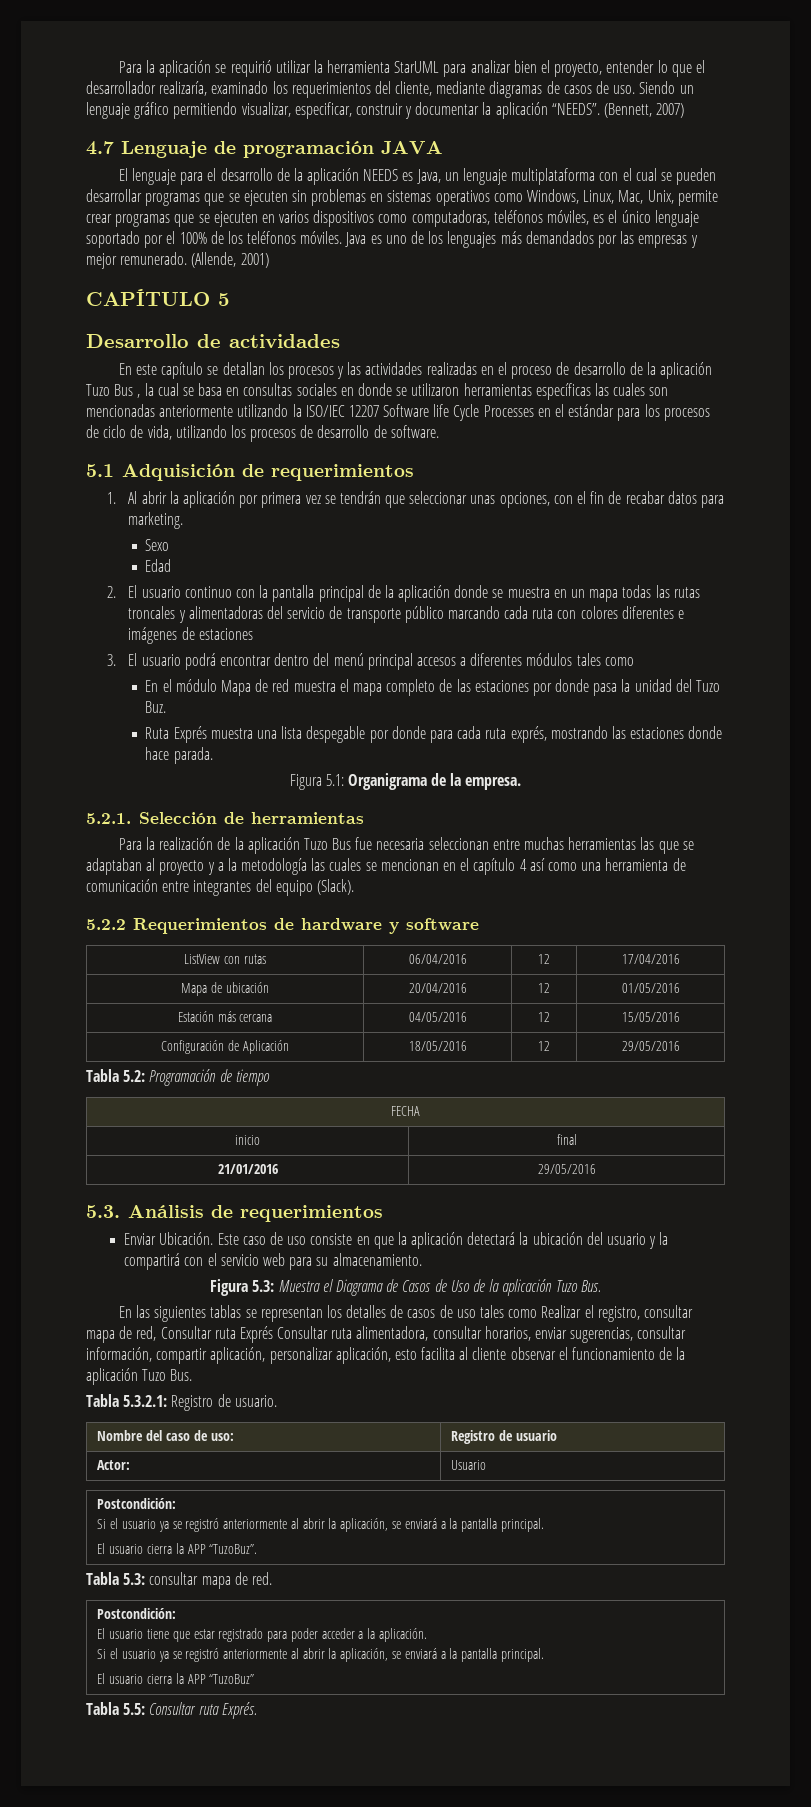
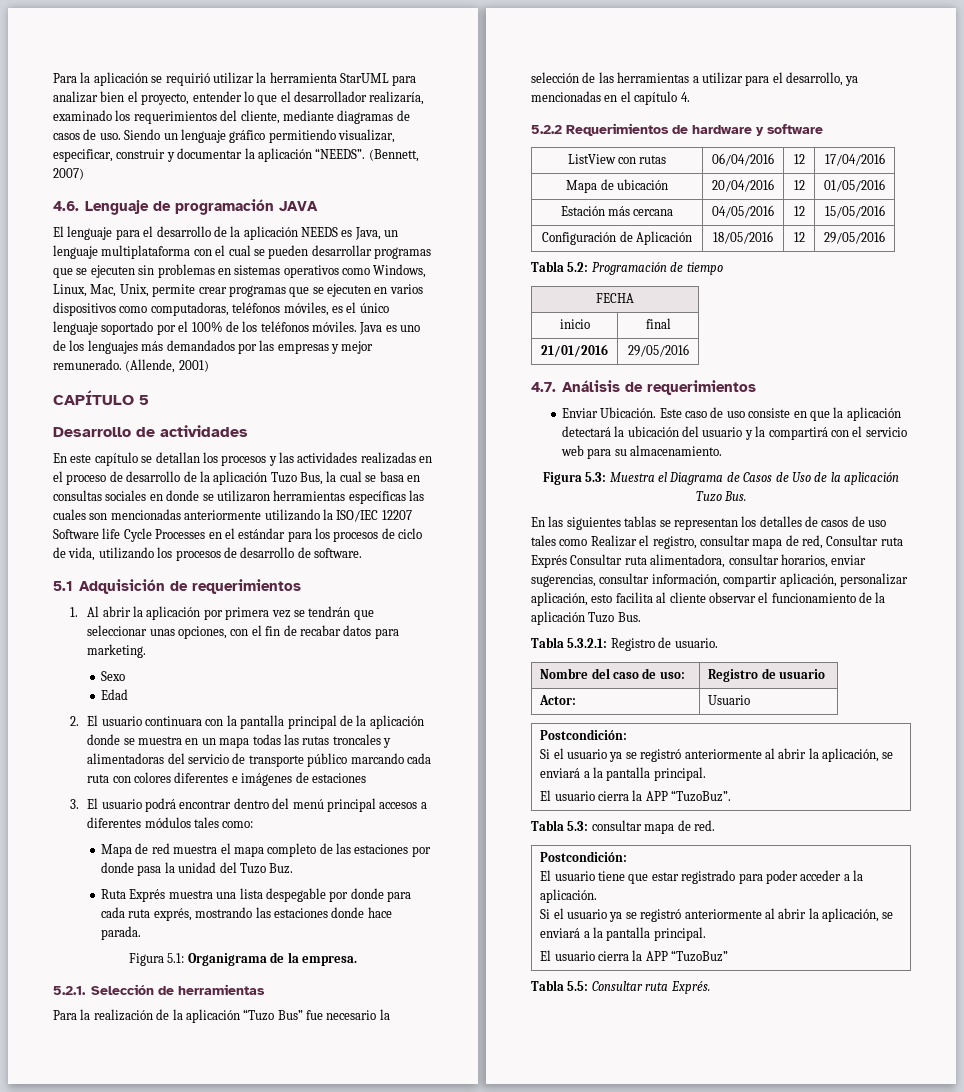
[86,141,114,155] 4.7 -> [53,201,79,211] 4.6.
[114,384,141,398] Bus , -> [300,472,323,485] Bus,
[184,586,232,598] continuo -> [145,716,203,726] continuara
[604,657,634,666] [145,679,217,692] como // En el módulo -> [222,821,254,828] como: //
[303,837,694,854] [86,858,686,875] [86,879,354,896] Tuzo Bus fue necesaria seleccionan entre muchas herramientas las que se adaptaban al proyecto y a la metodología las cuales se mencionan en el capítulo 4 así como una herramienta de comunicación entre integrantes del equipo (Slack). -> [243,1009,390,1021] [531,72,859,86] [531,91,690,105] “Tuzo Bus” fue necesario la selección de las herramientas a utilizar para el desarrollo, ya mencionadas en el capítulo 4.
[86,1205,120,1218] 5.3. -> [531,382,556,392] 4.7.

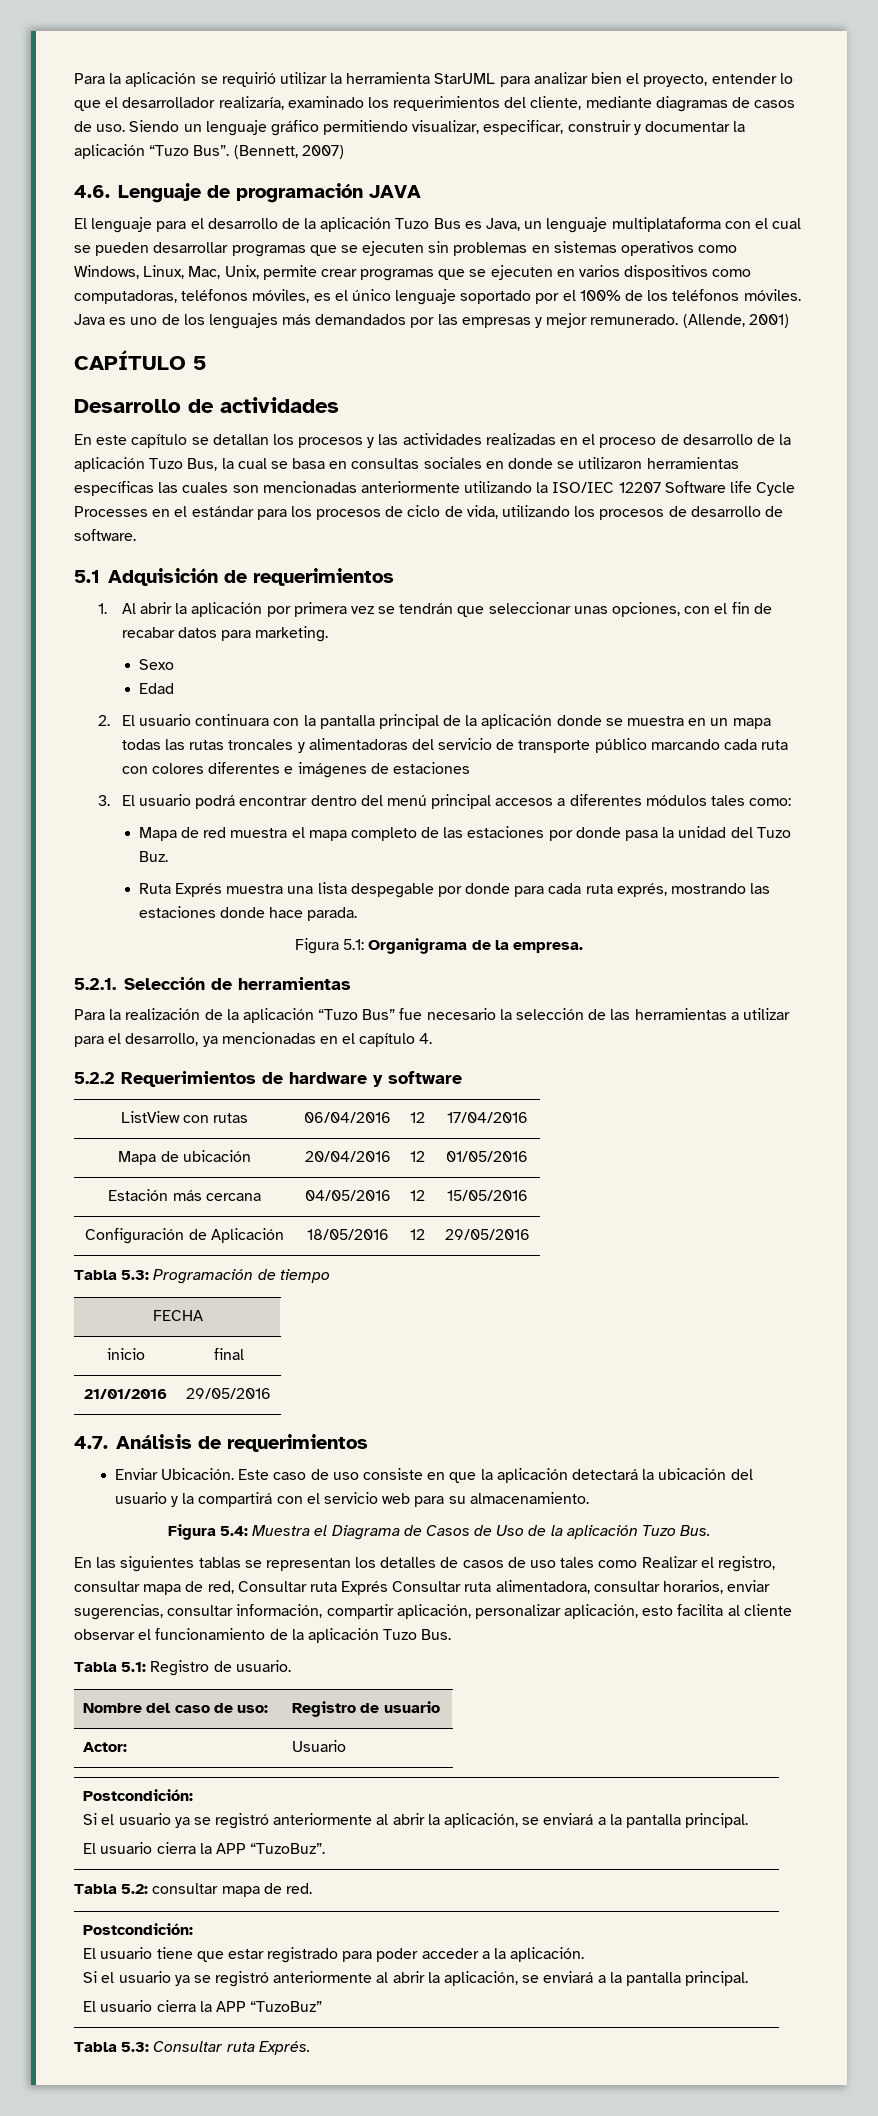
[315,148,366,159] “NEEDS”. -> [149,145,230,156] “Tuzo Bus”.
[301,227,338,237] NEEDS -> [395,218,461,229] Tuzo Bus
[567,262,589,272] 5.2: -> [121,1270,150,1280] 5.3:
[585,472,607,482] 5.3: -> [219,1526,248,1536] 5.4:
[567,638,608,648] 5.3.2.1: -> [121,1662,147,1672] 5.1:
[567,821,589,831] 5.3: -> [121,1884,149,1894] 5.2:
[567,981,589,991] 5.5: -> [121,2042,150,2052] 5.3:

